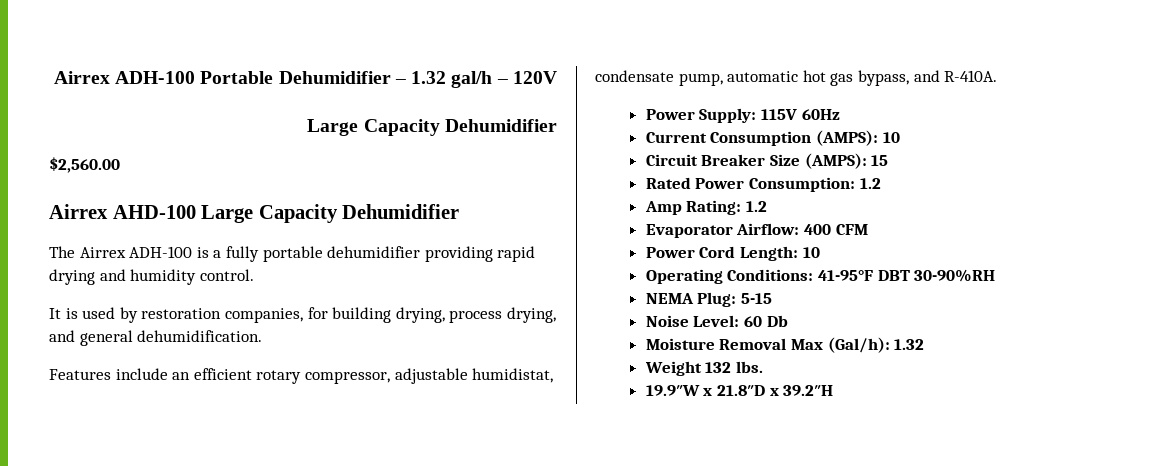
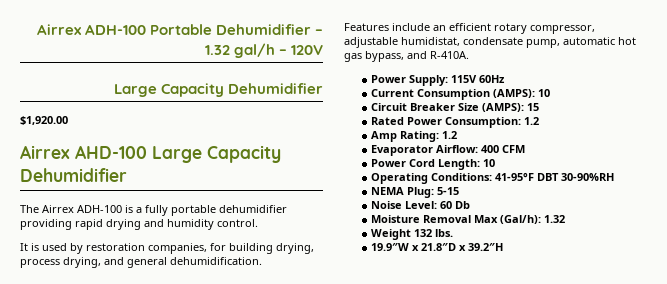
[49,157,120,173] $2,560.00 -> [20,116,68,125] $1,920.00

